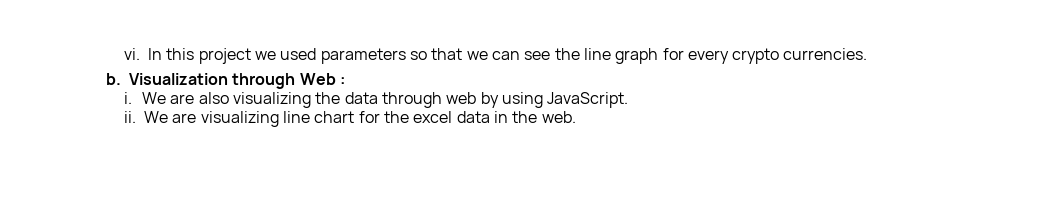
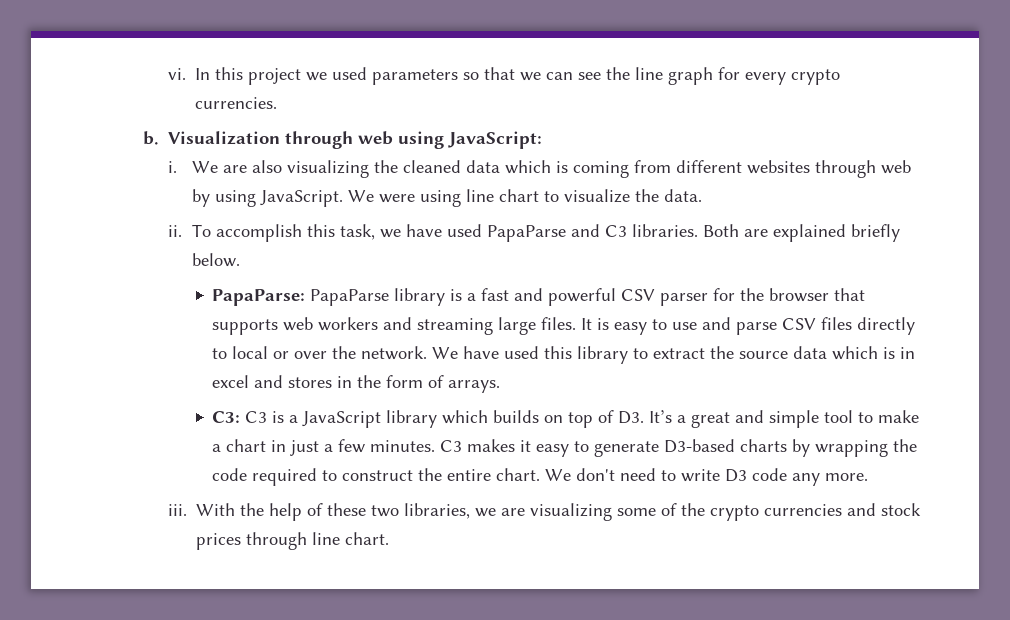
[299,73,345,85] Web : -> [358,131,543,149] web using JavaScript:
[344,92,378,104] data -> [403,160,811,178] cleaned data which is coming from different websites
[124,111,576,127] // ii. We are visualizing line chart for the excel data in the web. -> [348,189,703,207] [167,224,901,242] [192,253,241,267] [212,288,866,306] [212,317,916,335] [212,346,916,364] [212,375,501,393] [212,410,920,428] [212,439,918,457] [212,468,869,486] [167,503,921,521] [195,532,389,550] We were using line chart to visualize the data. // ii. To accomplish this task, we have used PapaParse and C3 libraries. Both are explained briefly below. // PapaParse: PapaParse library is a fast and powerful CSV parser for the browser that supports web workers and streaming large files. It is easy to use and parse CSV files directly to local or over the network. We have used this library to extract the source data which is in excel and stores in the form of arrays. // C3: C3 is a JavaScript library which builds on top of D3. It’s a great and simple tool to make a chart in just a few minutes. C3 makes it easy to generate D3-based charts by wrapping the code required to construct the entire chart. We don't need to write D3 code any more. // iii. With the help of these two libraries, we are visualizing some of the crypto currencies and stock prices through line chart.

